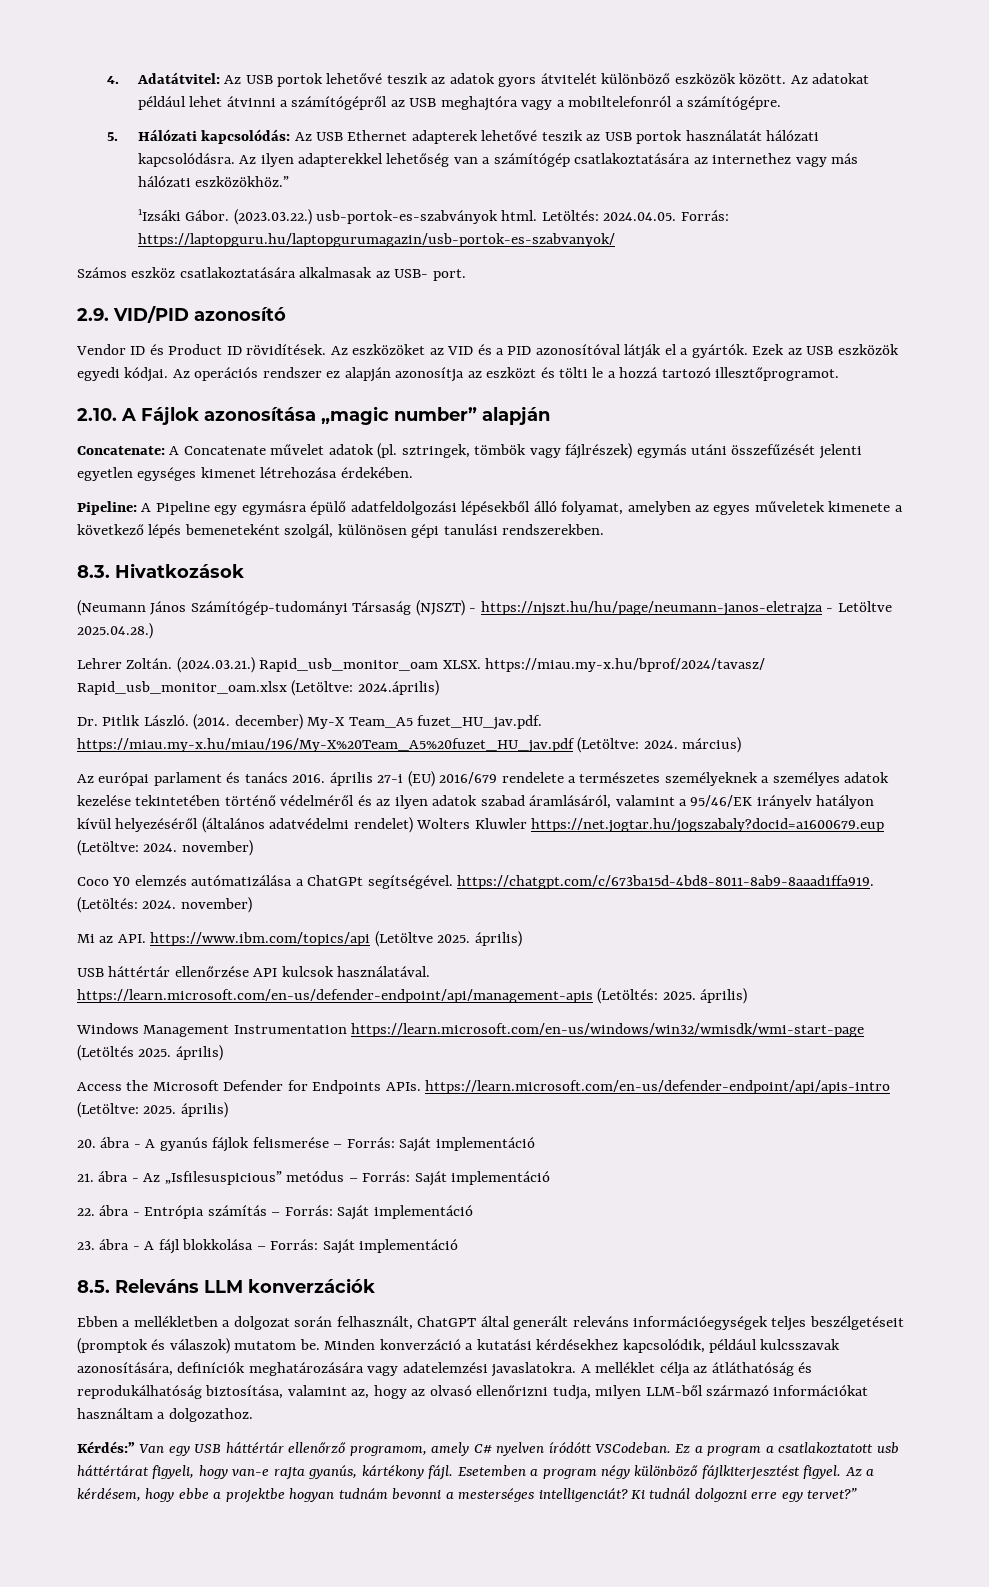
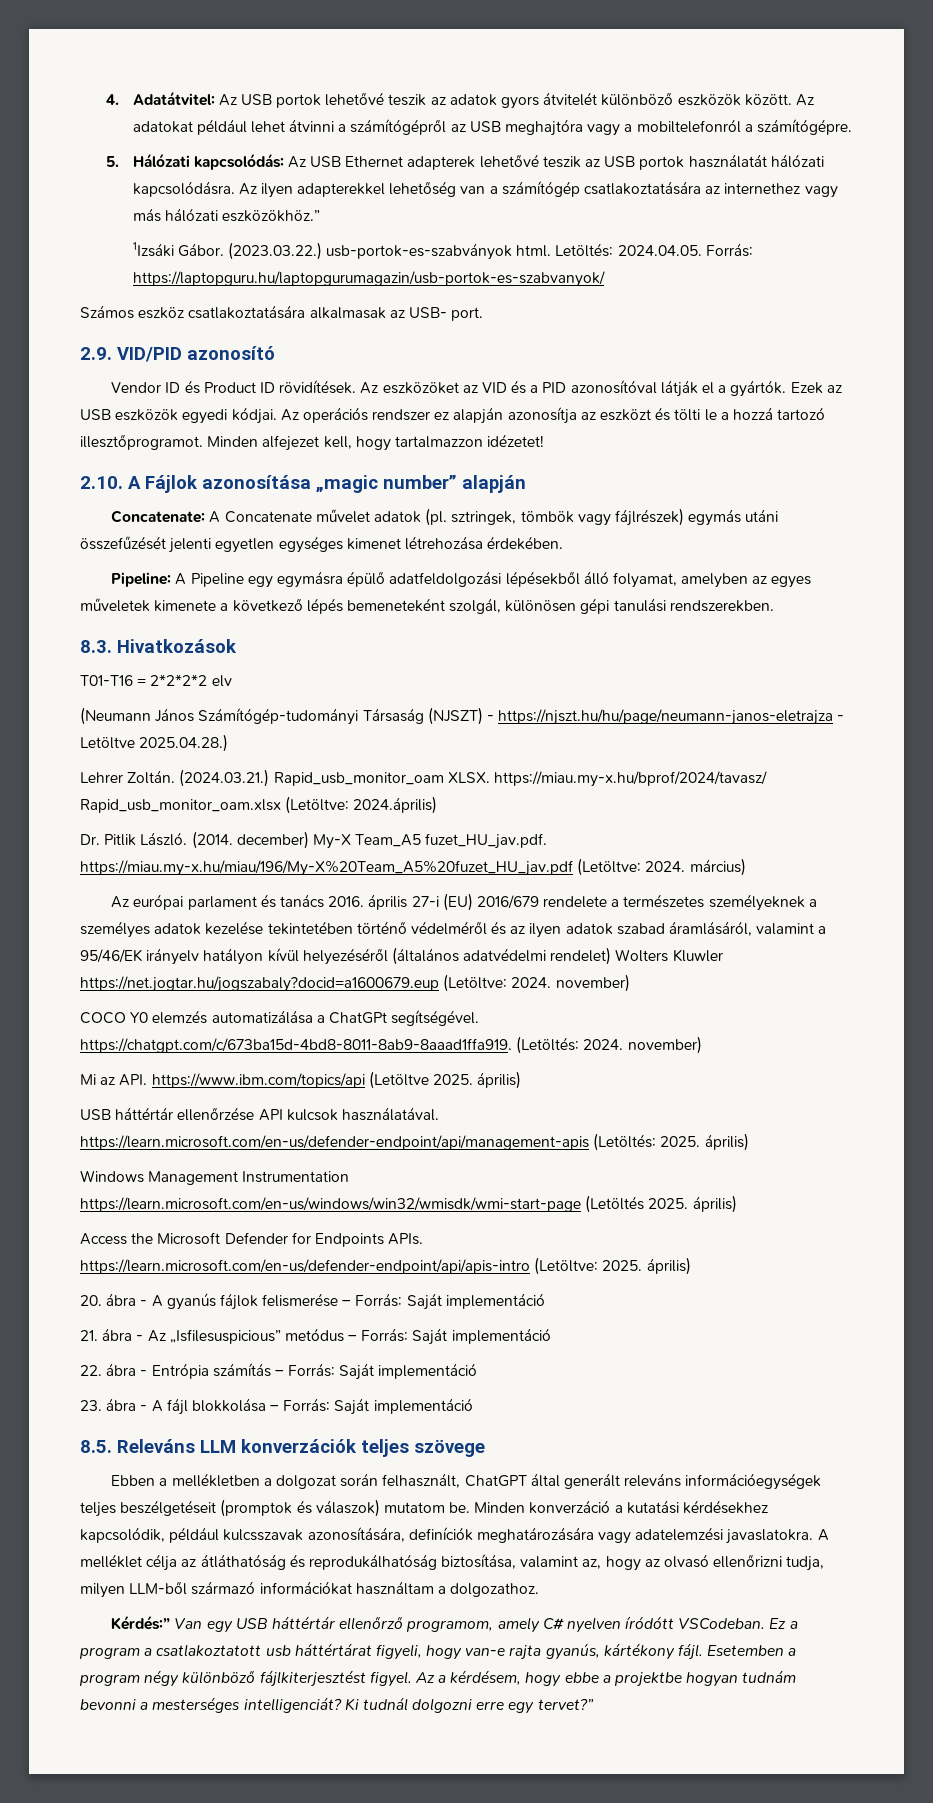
(840, 374) none -> [207,434,545,451] Minden alfejezet kell, hogy tartalmazzon idézetet!
(244, 570) none -> [80,674,232,687] // T01-T16 = 2*2*2*2 elv
[77,877,109,886] Coco -> [80,1012,126,1024] COCO
[191,875,293,886] autómatizálása -> [211,1010,313,1024] automatizálása
(375, 1285) none -> [361,1439,485,1457] teljes szövege

